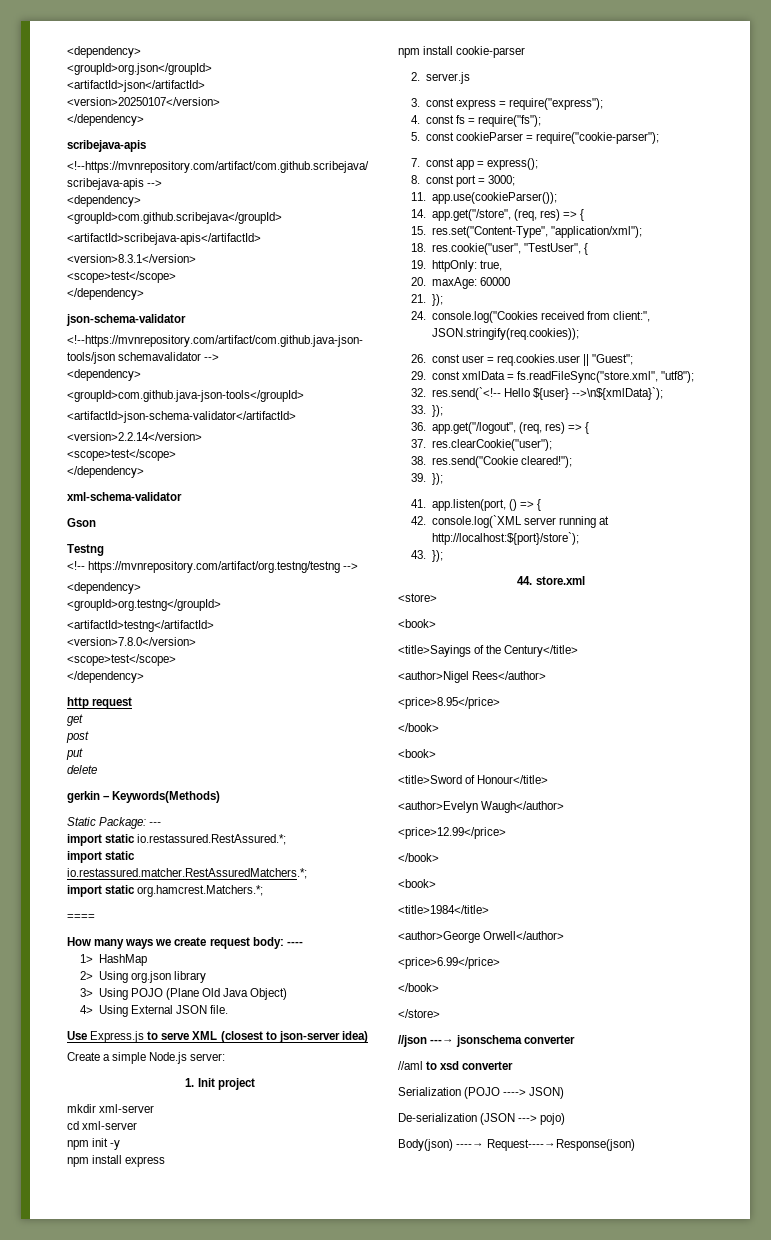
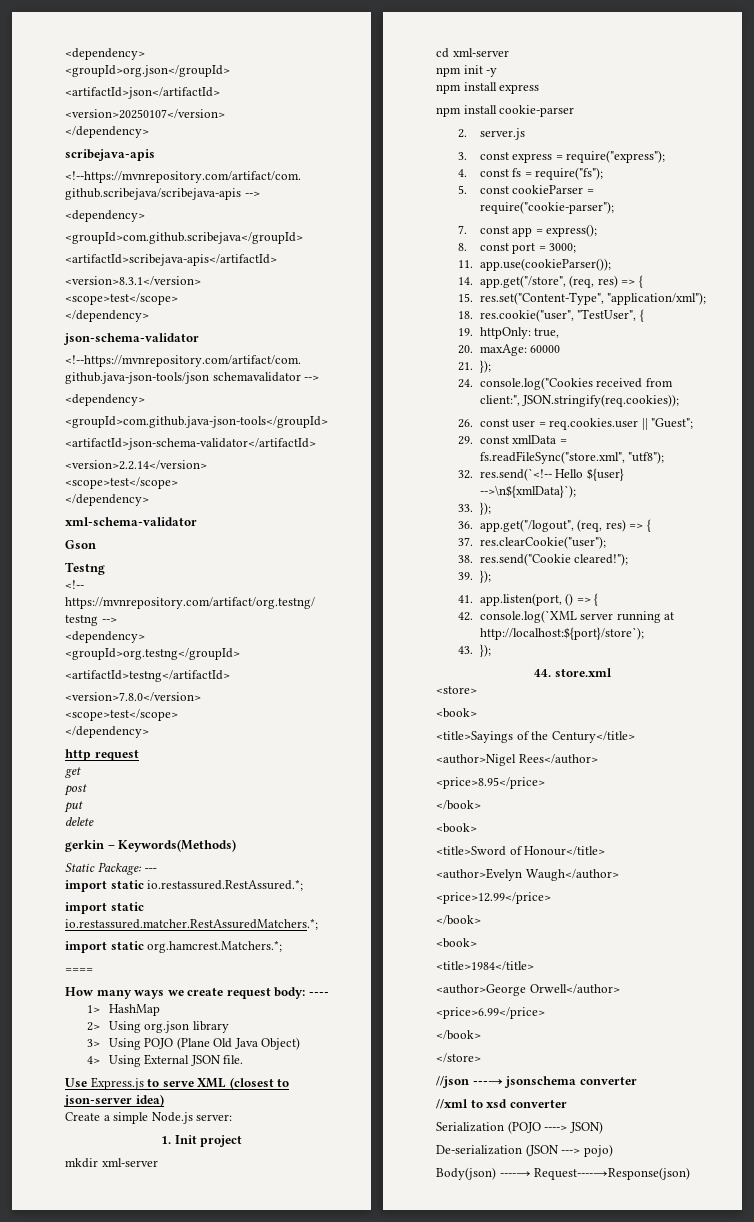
[398,1061,423,1070] //aml -> [436,1099,468,1109] //xml

